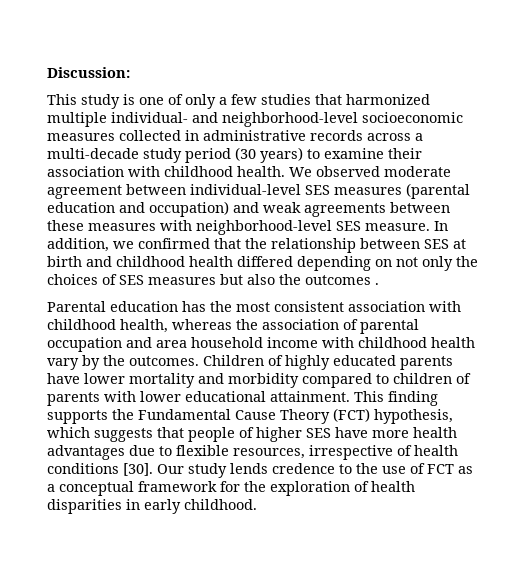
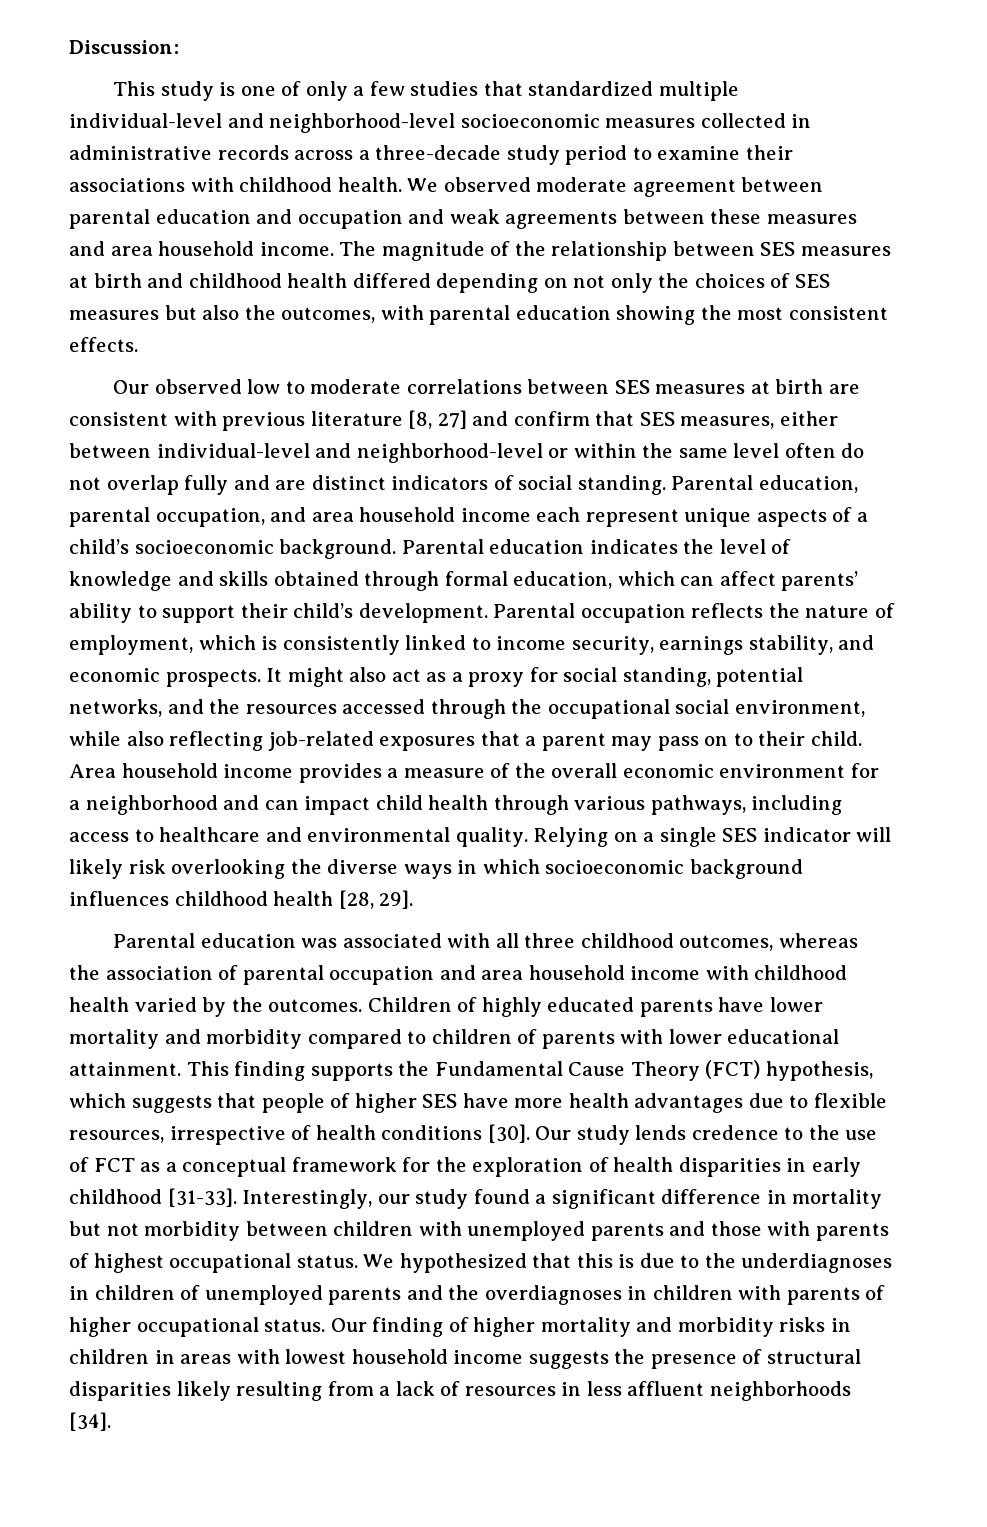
[346,94,430,105] [47,112,188,127] harmonized multiple individual- -> [528,81,739,101] [69,113,222,128] standardized multiple individual-level
[47,148,139,159] multi-decade -> [375,145,502,160] three-decade
[235,147,303,163] (30 years) -> (628, 155) none
[47,166,124,177] association -> [69,178,185,192] associations
[190,183,470,199] individual-level SES measures (parental -> [69,209,150,229] parental
[149,201,229,217] occupation) -> [297,210,403,229] occupation
[160,220,448,235] [47,238,241,252] with neighborhood-level SES measure. In addition, we confirmed that -> [69,241,511,261] and area household income. The magnitude of
(449, 244) none -> [800,246,891,256] measures
[305,275,379,285] [47,301,461,312] [47,319,168,333] outcomes . // Parental education has the most consistent association with childhood health, -> [281,305,888,325] [69,337,138,352] [112,379,860,394] [69,410,838,431] [69,443,865,463] [69,475,858,495] [69,507,868,527] [69,539,792,559] [69,571,859,591] [69,603,895,623] [69,635,875,655] [69,667,804,687] [69,699,865,719] [69,731,862,751] [69,763,879,783] [69,795,843,815] [69,827,892,847] [69,859,803,879] [69,890,414,909] [112,933,774,951] outcomes, with parental education showing the most consistent effects. // Our observed low to moderate correlations between SES measures at birth are consistent with previous literature [8, 27] and confirm that SES measures, either between individual-level and neighborhood-level or within the same level often do not overlap fully and are distinct indicators of social standing. Parental education, parental occupation, and area household income each represent unique aspects of a child’s socioeconomic background. Parental education indicates the level of knowledge and skills obtained through formal education, which can affect parents’ ability to support their child’s development. Parental occupation reflects the nature of employment, which is consistently linked to income security, earnings stability, and economic prospects. It might also act as a proxy for social standing, potential networks, and the resources accessed through the occupational social environment, while also reflecting job-related exposures that a parent may pass on to their child. Area household income provides a measure of the overall economic environment for a neighborhood and can impact child health through various pathways, including access to healthcare and environmental quality. Relying on a single SES indicator will likely risk overlooking the diverse ways in which socioeconomic background influences childhood health [28, 29]. // Parental education was associated with all three childhood outcomes,
[47,358,79,370] vary -> [134,997,197,1012] varied
[184,499,257,510] childhood. -> [69,1188,883,1209] [69,1221,889,1241] [69,1253,893,1273] [69,1285,886,1305] [69,1317,851,1337] [69,1349,861,1369] [69,1381,851,1401] [69,1412,111,1431] childhood [31-33]. Interestingly, our study found a significant difference in mortality but not morbidity between children with unemployed parents and those with parents of highest occupational status. We hypothesized that this is due to the underdiagnoses in children of unemployed parents and the overdiagnoses in children with parents of higher occupational status. Our finding of higher mortality and morbidity risks in children in areas with lowest household income suggests the presence of structural disparities likely resulting from a lack of resources in less affluent neighborhoods [34].

